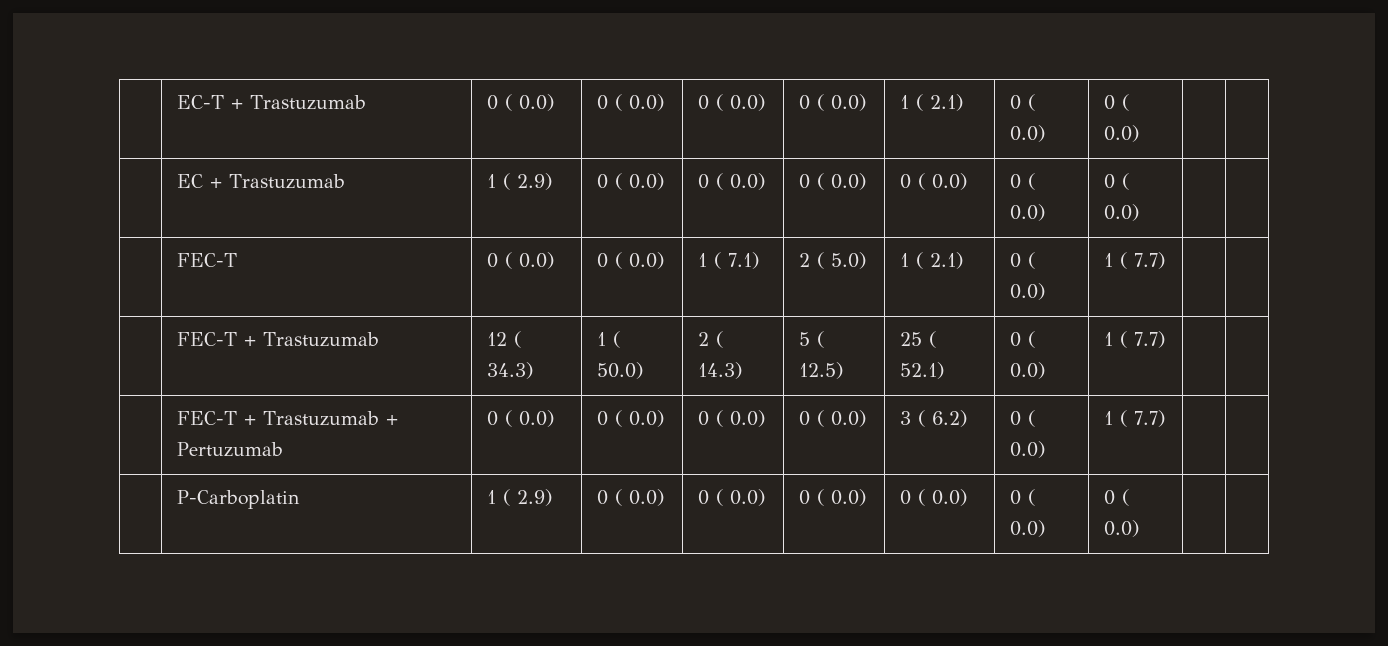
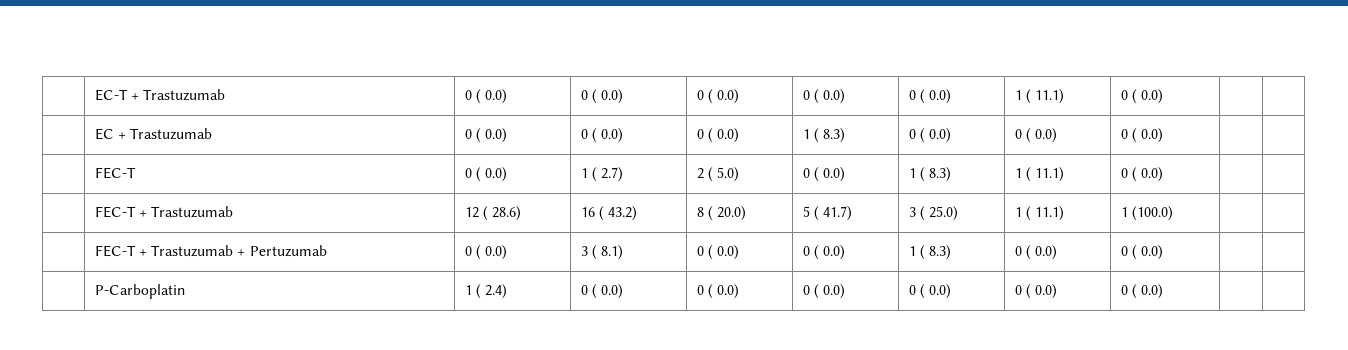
[900,94,964,111] [1010,94,1036,111] [1010,125,1046,142] [1104,94,1130,111] [1104,125,1140,142] [177,174,346,189] [487,173,553,190] | 1 ( 2.1) | 0 ( 0.0) | 0 ( 0.0) | | // | EC + Trastuzumab | 1 ( 2.9) -> [908,89,952,104] [1014,89,1065,104] [1120,89,1164,104] [94,128,213,140] [464,128,508,143] [580,128,624,143] [696,128,740,143] [802,128,846,143] [908,128,952,143] [1014,128,1058,143] [1120,128,1164,143] [94,167,136,179] [464,167,508,182] [580,167,624,182] [696,167,740,182] [802,167,846,182] [908,167,952,182] [1014,167,1065,182] [1120,167,1164,182] [94,206,234,218] [464,206,522,221] [580,206,638,221] [696,206,747,221] [802,206,853,221] [908,206,959,221] [1014,206,1065,221] [1120,206,1173,221] [94,245,327,257] [464,245,508,260] [580,245,624,260] [696,245,740,260] [802,245,846,260] [908,245,952,260] [1014,245,1058,260] [1120,245,1164,260] [94,284,185,299] [464,284,508,299] | 0 ( 0.0) | 1 ( 11.1) | 0 ( 0.0) | | // | EC + Trastuzumab | 0 ( 0.0) | 0 ( 0.0) | 0 ( 0.0) | 1 ( 8.3) | 0 ( 0.0) | 0 ( 0.0) | 0 ( 0.0) | | // | FEC-T | 0 ( 0.0) | 1 ( 2.7) | 2 ( 5.0) | 0 ( 0.0) | 1 ( 8.3) | 1 ( 11.1) | 0 ( 0.0) | | // | FEC-T + Trastuzumab | 12 ( 28.6) | 16 ( 43.2) | 8 ( 20.0) | 5 ( 41.7) | 3 ( 25.0) | 1 ( 11.1) | 1 (100.0) | | // | FEC-T + Trastuzumab + Pertuzumab | 0 ( 0.0) | 3 ( 8.1) | 0 ( 0.0) | 0 ( 0.0) | 1 ( 8.3) | 0 ( 0.0) | 0 ( 0.0) | | // | P-Carboplatin | 1 ( 2.4)
[177,253,238,267] [487,252,555,269] [597,252,665,269] [698,252,760,269] [799,252,867,269] [900,252,964,269] [1010,252,1036,269] [1010,283,1046,300] [1104,252,1166,269] [177,332,380,347] [487,331,522,348] [487,362,534,379] [597,331,621,348] [597,362,644,379] [698,331,724,348] [698,362,743,379] [799,331,825,348] [799,362,844,379] [900,331,937,348] [900,362,945,379] [1010,331,1036,348] [1010,362,1046,379] [1104,331,1166,348] [177,411,399,426] [177,442,284,457] [487,410,555,427] [597,410,665,427] [698,410,766,427] [799,410,867,427] [900,410,968,427] [1010,410,1036,427] [1010,441,1046,458] [1104,410,1166,427] [177,490,301,509] [487,489,553,506] [597,489,665,506] [698,489,766,506] [799,489,867,506] [900,489,968,506] [1010,489,1036,506] [1010,520,1046,537] [1104,489,1130,506] [1104,520,1140,537] // | FEC-T | 0 ( 0.0) | 0 ( 0.0) | 1 ( 7.1) | 2 ( 5.0) | 1 ( 2.1) | 0 ( 0.0) | 1 ( 7.7) | | // | FEC-T + Trastuzumab | 12 ( 34.3) | 1 ( 50.0) | 2 ( 14.3) | 5 ( 12.5) | 25 ( 52.1) | 0 ( 0.0) | 1 ( 7.7) | | // | FEC-T + Trastuzumab + Pertuzumab | 0 ( 0.0) | 0 ( 0.0) | 0 ( 0.0) | 0 ( 0.0) | 3 ( 6.2) | 0 ( 0.0) | 1 ( 7.7) | | // | P-Carboplatin | 1 ( 2.9) | 0 ( 0.0) | 0 ( 0.0) | 0 ( 0.0) | 0 ( 0.0) | 0 ( 0.0) | 0 ( 0.0) | | -> (1164, 291) none

